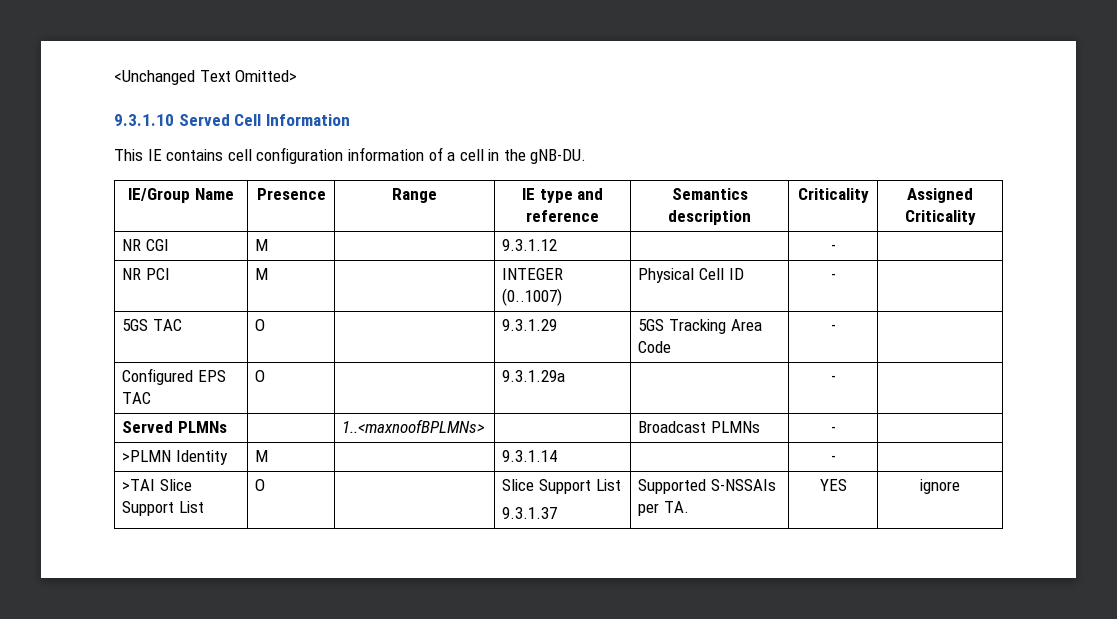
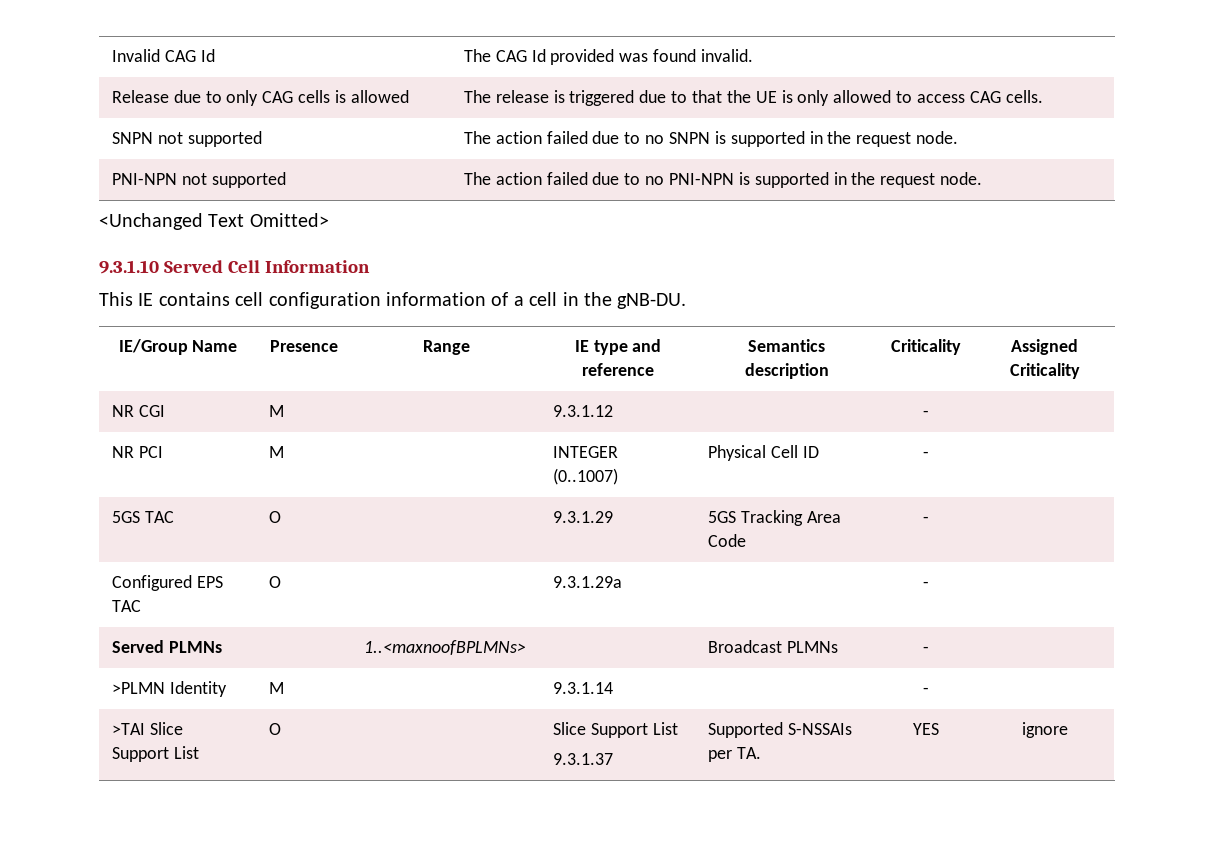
(114, 77) none -> [111,49,215,62] [463,49,753,65] [111,90,409,106] [463,90,1043,106] [111,131,262,147] [463,131,959,147] [111,172,286,188] [463,172,983,188] Invalid CAG Id | The CAG Id provided was found invalid. // Release due to only CAG cells is allowed | The release is triggered due to that the UE is only allowed to access CAG cells. // SNPN not supported | The action failed due to no SNPN is supported in the request node. // PNI-NPN not supported | The action failed due to no PNI-NPN is supported in the request node. //

